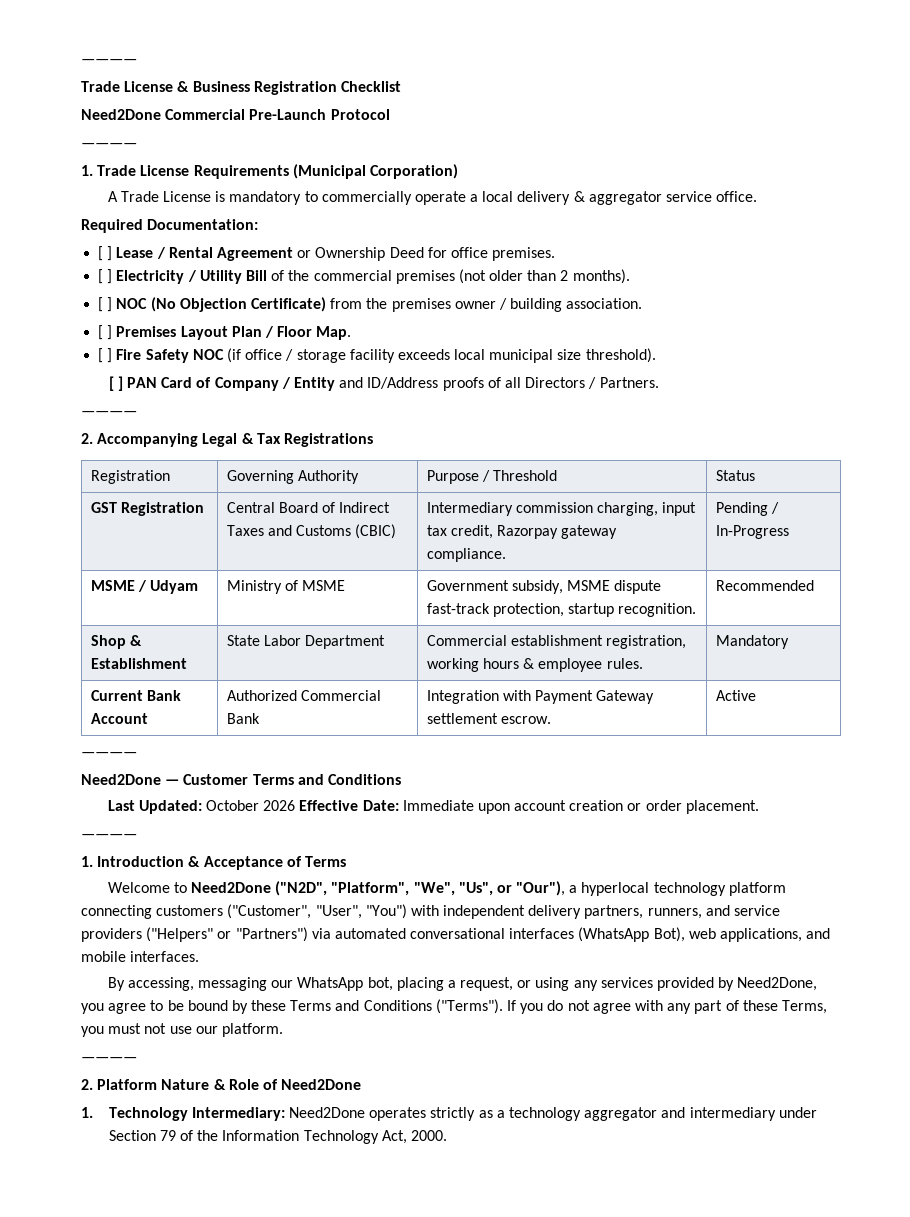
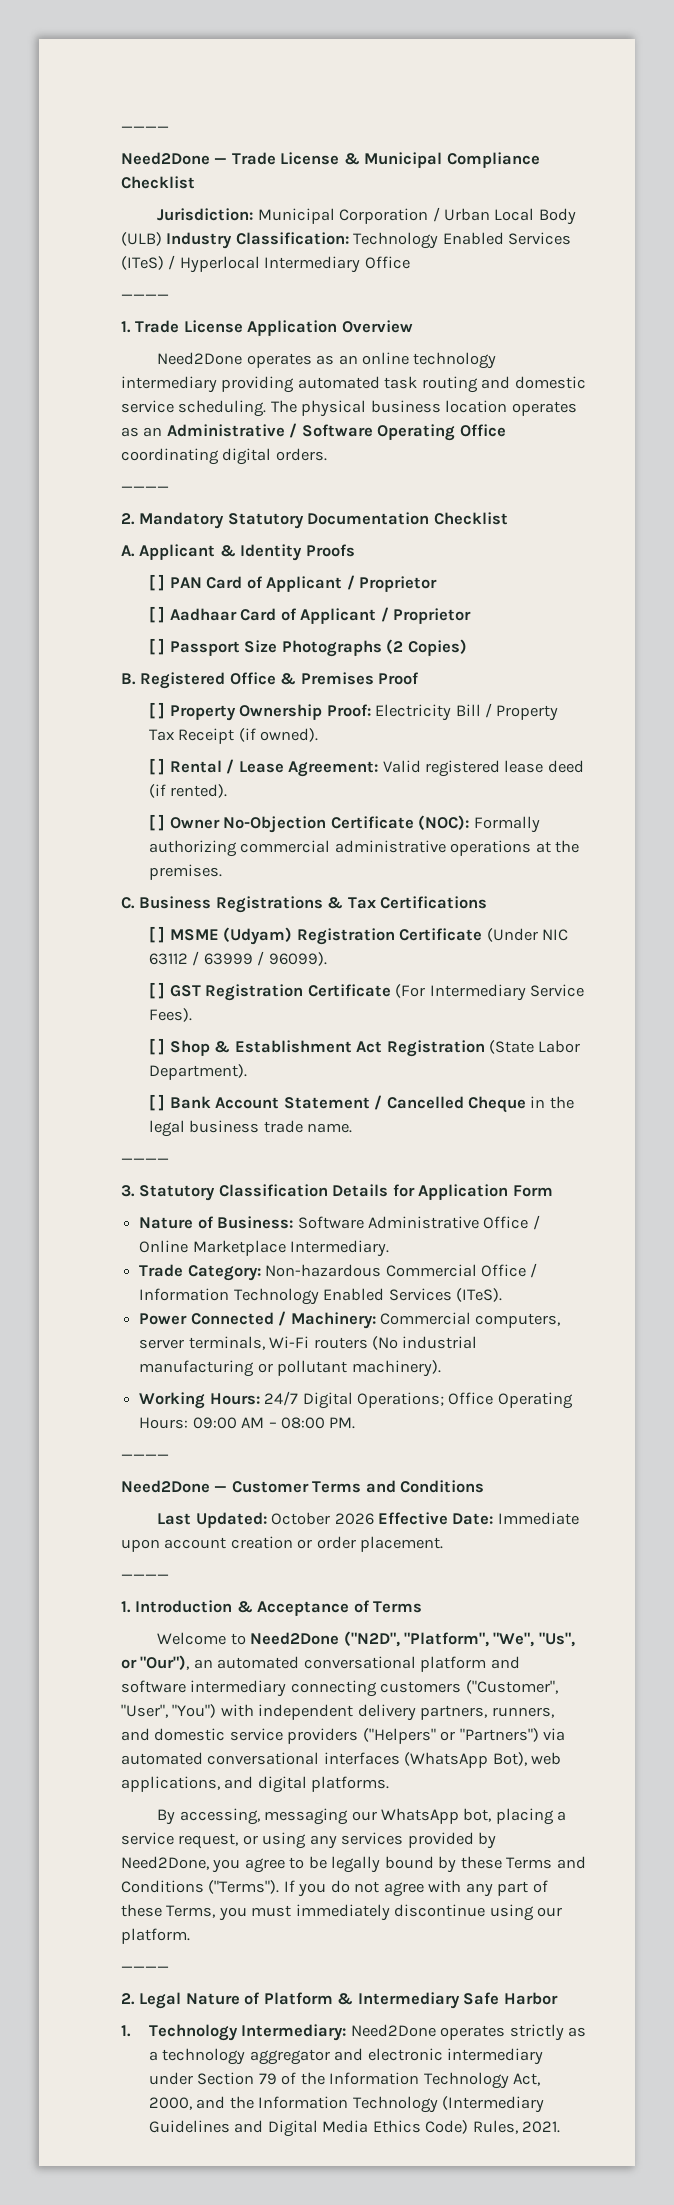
[81,59,137,64] ———— // -> [121,126,169,132] [121,152,228,165] ———— // Need2Done —
[192,81,401,95] [81,109,390,120] [81,143,137,148] [81,164,458,179] [107,191,758,205] [81,219,259,233] [98,246,556,261] [98,269,630,284] [98,297,643,312] [98,325,352,340] [98,348,656,363] Business Registration Checklist // Need2Done Commercial Pre-Launch Protocol // ———— // 1. Trade License Requirements (Municipal Corporation) // A Trade License is mandatory to commercially operate a local delivery & aggregator service office. // Required Documentation: // [ ] Lease / Rental Agreement or Ownership Deed for office premises. // [ ] Electricity / Utility Bill of the commercial premises (not older than 2 months). // [ ] NOC (No Objection Certificate) from the premises owner / building association. // [ ] Premises Layout Plan / Floor Map. // [ ] Fire Safety NOC (if office / storage facility exceeds local municipal size threshold). -> [364,152,540,168] [121,176,195,189] [157,207,576,225] [121,232,572,249] [121,255,410,273] [121,294,169,300] [121,320,413,336] [157,352,497,369] [121,376,586,393] [121,400,577,417] [121,423,506,441] [121,448,327,465] [121,486,169,492] [121,512,508,529] [121,544,355,561] Municipal Compliance Checklist // Jurisdiction: Municipal Corporation / Urban Local Body (ULB) Industry Classification: Technology Enabled Services (ITeS) / Hyperlocal Intermediary Office // ———— // 1. Trade License Application Overview // Need2Done operates as an online technology intermediary providing automated task routing and domestic service scheduling. The physical business location operates as an Administrative / Software Operating Office coordinating digital orders. // ———— // 2. Mandatory Statutory Documentation Checklist // A. Applicant & Identity Proofs
[214,377,659,391] [81,411,137,416] [81,433,373,447] [90,470,170,484] [226,470,359,484] [426,470,558,484] [715,470,755,481] [90,502,204,516] [226,502,391,513] [226,524,397,539] [426,502,697,516] [426,525,618,539] [426,548,506,562] [715,502,779,516] [715,525,789,539] [90,580,199,594] [226,580,346,594] [426,580,662,594] [426,603,697,617] [715,580,814,591] [90,635,142,649] [90,658,187,669] [226,635,386,649] [426,635,687,649] [426,658,643,672] [715,635,789,649] [90,690,181,701] [90,713,148,724] [226,690,381,701] [226,713,260,724] [426,690,655,704] [426,713,551,724] [715,690,756,701] Company / Entity and ID/Address proofs of all Directors / Partners. // ———— // 2. Accompanying Legal & Tax Registrations // Registration | Governing Authority | Purpose / Threshold | Status // GST Registration | Central Board of Indirect Taxes and Customs (CBIC) | Intermediary commission charging, input tax credit, Razorpay gateway compliance. | Pending / In-Progress // MSME / Udyam | Ministry of MSME | Government subsidy, MSME dispute fast-track protection, startup recognition. | Recommended // Shop & Establishment | State Labor Department | Commercial establishment registration, working hours & employee rules. | Mandatory // Current Bank Account | Authorized Commercial Bank | Integration with Payment Gateway settlement escrow. | Active -> [266,575,437,592] [148,606,471,624] [148,638,467,657] [121,672,420,689] [148,702,559,721] [148,728,319,744] [148,758,584,777] [148,784,228,798] [148,814,540,833] [148,840,580,857] [148,864,222,880] [121,896,488,913] [148,926,568,945] [148,951,327,966] [148,982,584,1001] [148,1008,192,1022] [148,1038,581,1057] [148,1064,247,1080] [148,1094,574,1113] [148,1120,353,1137] [121,1158,169,1164] [121,1184,553,1201] [139,1215,540,1230] [139,1240,390,1257] [139,1263,538,1281] [139,1288,502,1305] [139,1311,561,1329] [139,1336,478,1350] [139,1360,441,1377] [139,1391,573,1409] [139,1417,356,1429] Applicant / Proprietor // [ ] Aadhaar Card of Applicant / Proprietor // [ ] Passport Size Photographs (2 Copies) // B. Registered Office & Premises Proof // [ ] Property Ownership Proof: Electricity Bill / Property Tax Receipt (if owned). // [ ] Rental / Lease Agreement: Valid registered lease deed (if rented). // [ ] Owner No-Objection Certificate (NOC): Formally authorizing commercial administrative operations at the premises. // C. Business Registrations & Tax Certifications // [ ] MSME (Udyam) Registration Certificate (Under NIC 63112 / 63999 / 96099). // [ ] GST Registration Certificate (For Intermediary Service Fees). // [ ] Shop & Establishment Act Registration (State Labor Department). // [ ] Bank Account Statement / Cancelled Cheque in the legal business trade name. // ———— // 3. Statutory Classification Details for Application Form // Nature of Business: Software Administrative Office / Online Marketplace Intermediary. // Trade Category: Non-hazardous Commercial Office / Information Technology Enabled Services (ITeS). // Power Connected / Machinery: Commercial computers, server terminals, Wi-Fi routers (No industrial manufacturing or pollutant machinery). // Working Hours: 24/7 Digital Operations; Office Operating Hours: 09:00 AM – 08:00 PM.
[569,882,786,896] a hyperlocal technology platform -> [193,1656,520,1672] [121,1680,287,1697] an automated conversational platform and software intermediary
(730, 910) none -> [154,1728,226,1741] domestic
[81,951,200,962] mobile interfaces. -> [257,1776,390,1793] digital platforms.
(456, 984) none -> [121,1832,174,1845] service
(184, 1005) none -> [331,1856,381,1873] legally
[144,1023,192,1034] not use -> [295,1904,534,1921] immediately discontinue using
[97,1079,362,1090] Platform Nature & Role of Need2Done -> [139,1992,558,2009] Legal Nature of Platform & Intermediary Safe Harbor
(686, 1112) none -> [367,2048,443,2061] electronic
[411,1130,448,1141] 2000. -> [148,2096,545,2113] [148,2120,560,2137] 2000, and the Information Technology (Intermediary Guidelines and Digital Media Ethics Code) Rules, 2021.

